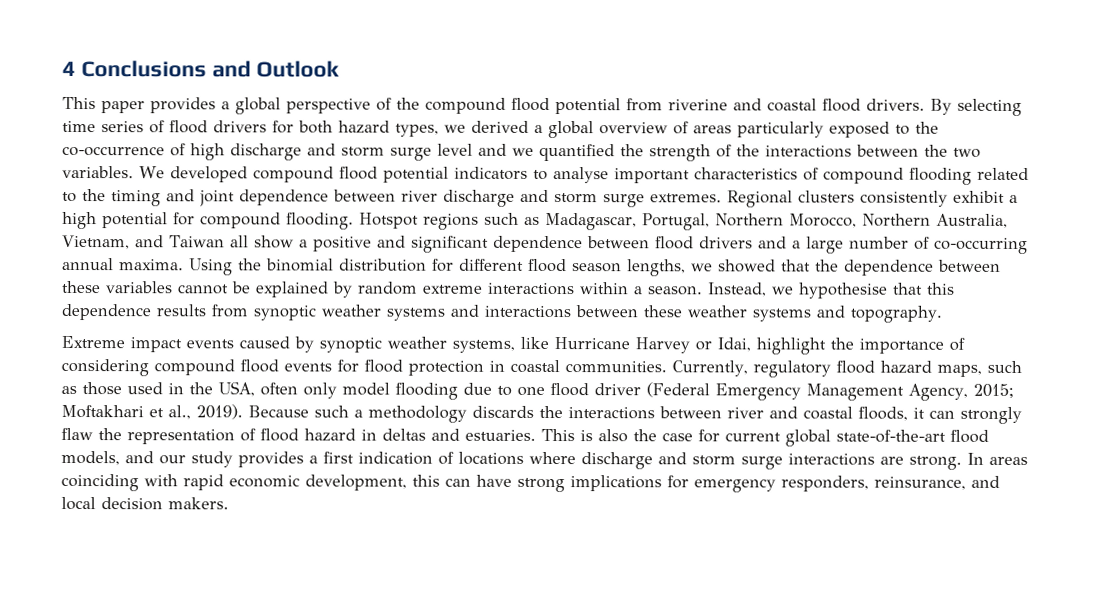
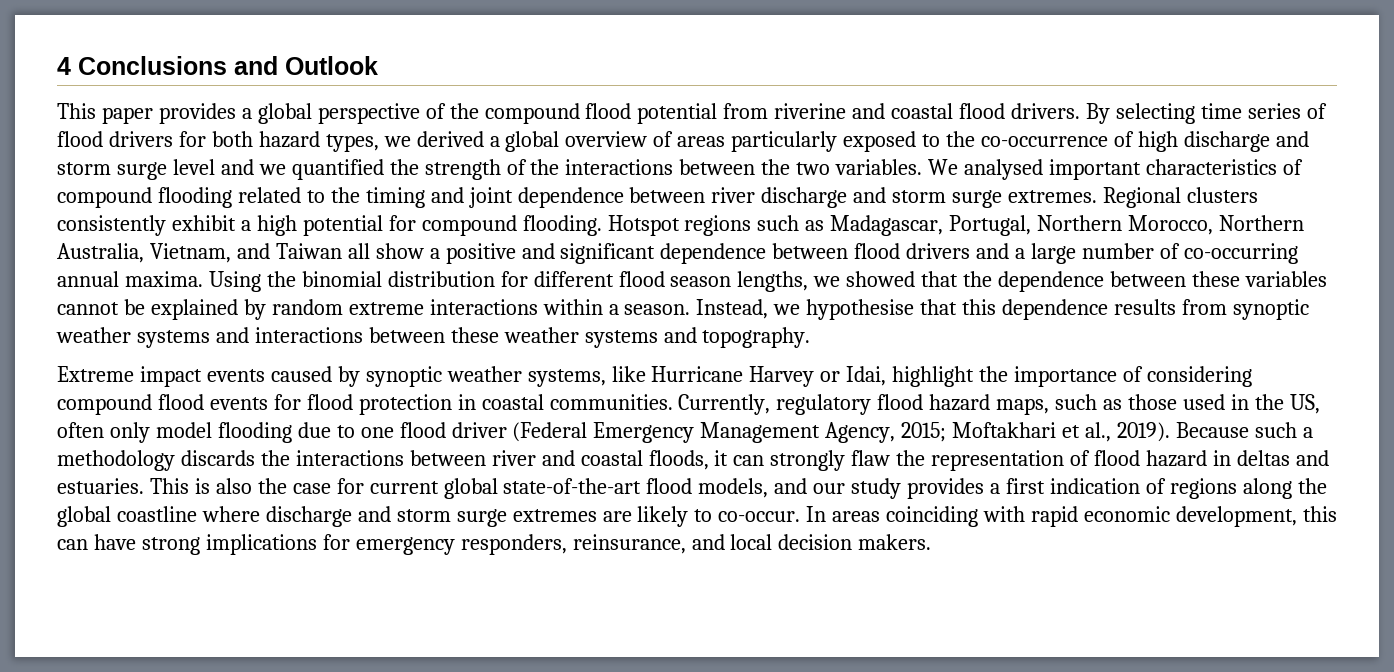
[169,166,609,184] developed compound flood potential indicators to analyse -> [964,159,1044,180] analysed
[218,381,255,397] USA, -> [1289,394,1320,414] US,
[458,451,524,465] locations -> [1169,478,1327,499] [57,506,197,527] regions along the global coastline
[788,453,962,470] interactions are strong. -> [512,506,801,527] extremes are likely to co-occur.

